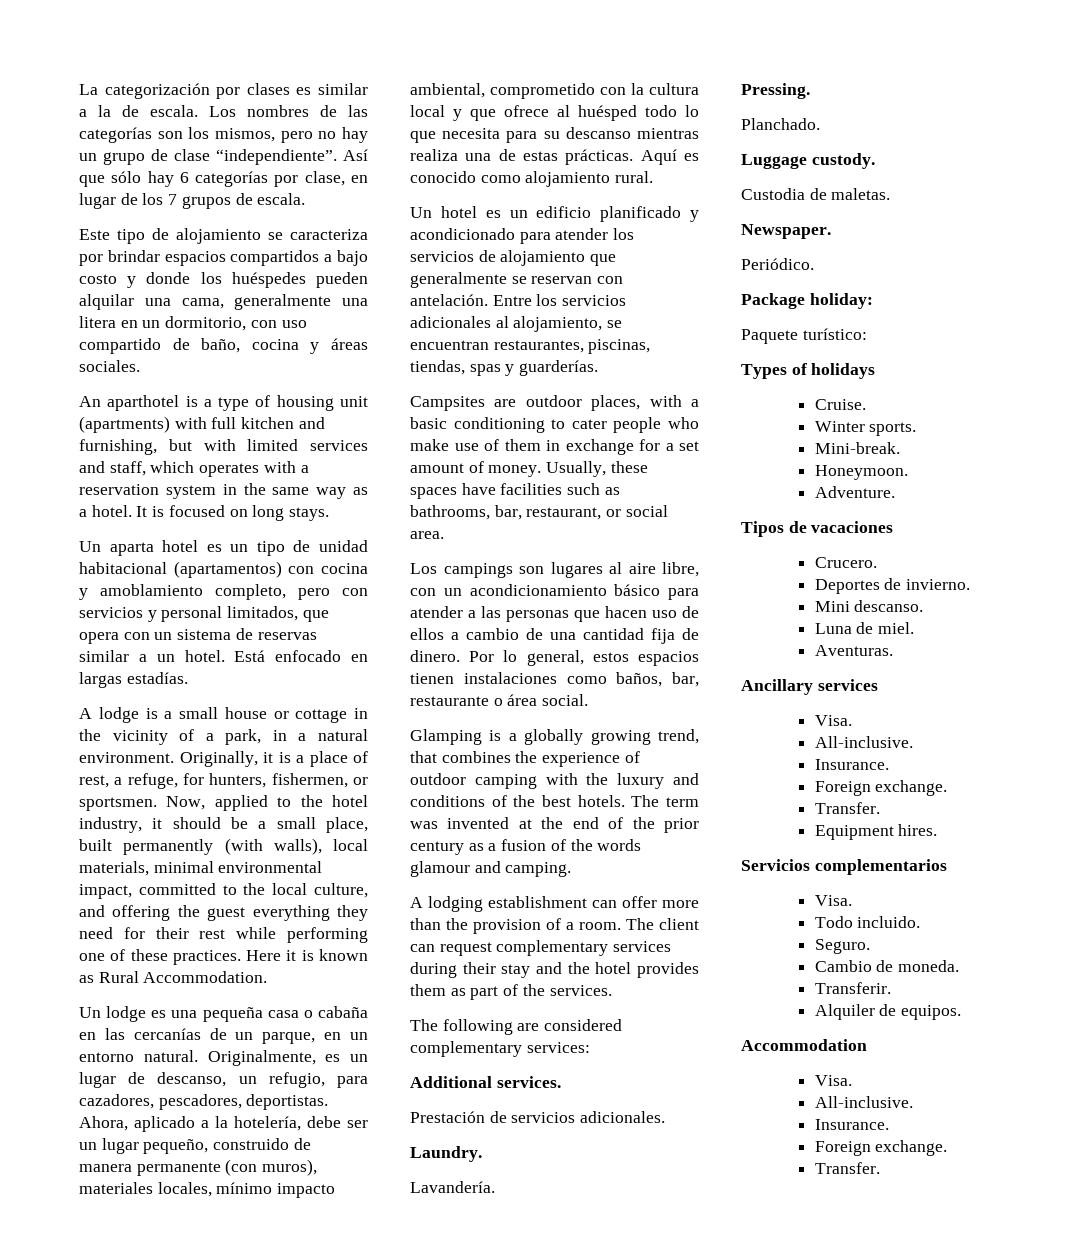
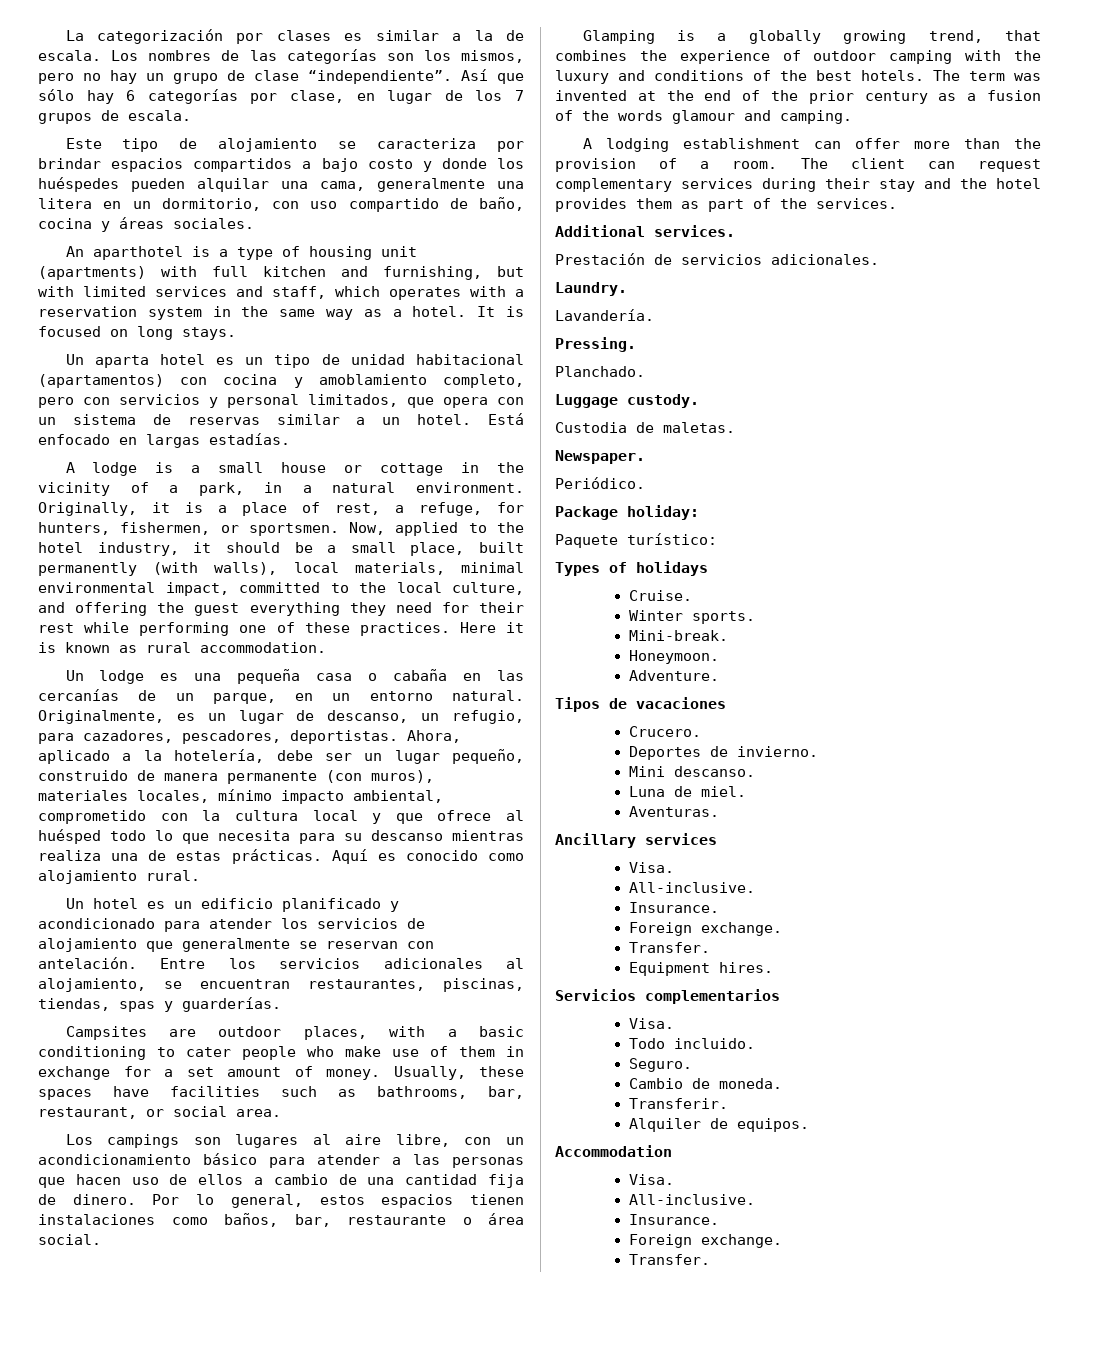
[98,971,268,983] Rural Accommodation. -> [146,642,326,653] rural accommodation.
[410,1019,623,1035] [410,1041,590,1057] // The following are considered complementary services: -> (897, 203) none

